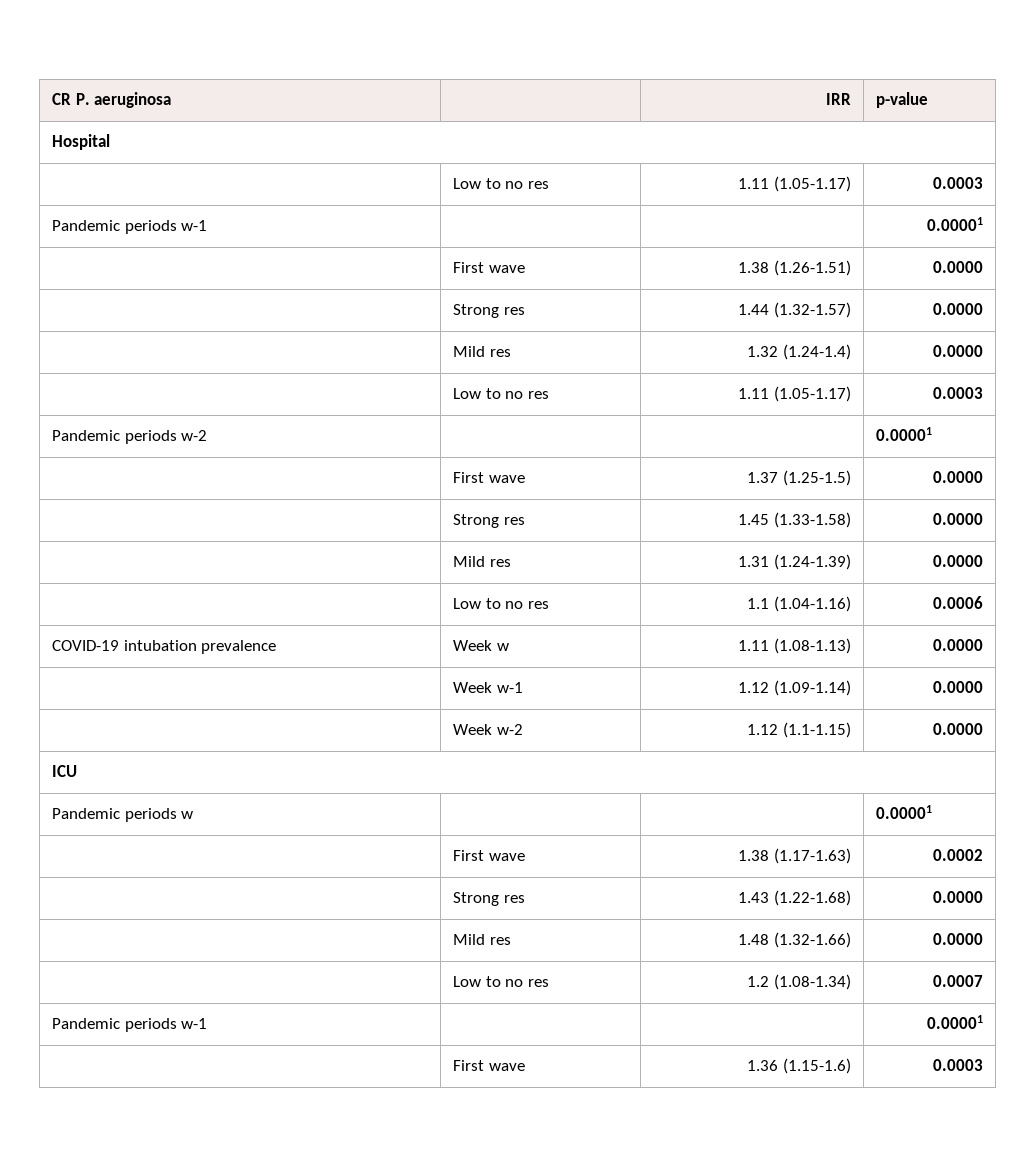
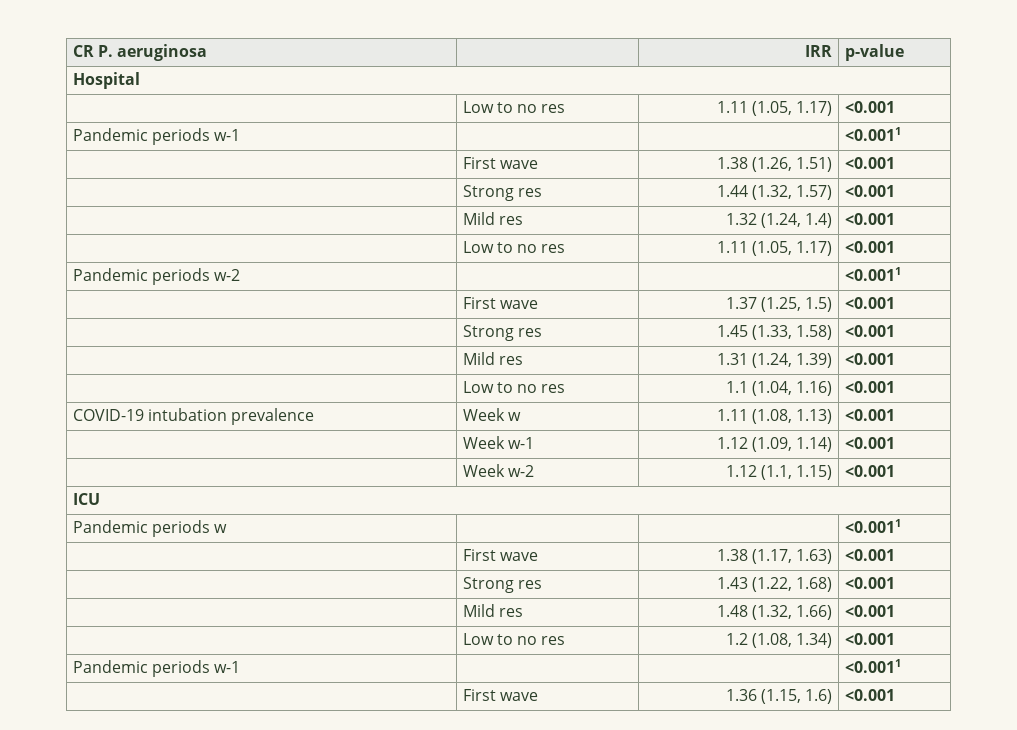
[773,176,851,192] [932,177,983,189] [52,220,208,234] [926,217,983,231] [453,262,525,273] [738,260,851,276] [932,261,983,273] (1.05-1.17) | 0.0003 // Pandemic periods w-1 | | | 0.00001 // | First wave | 1.38 (1.26-1.51) | 0.0000 -> [751,101,833,116] [844,101,895,113] [72,128,241,145] [844,127,901,141] [462,157,539,169] [716,157,833,172] [844,157,895,169] (1.05, 1.17) | <0.001 // Pandemic periods w-1 | | | <0.0011 // | First wave | 1.38 (1.26, 1.51) | <0.001
[773,302,851,318] [932,303,983,315] (1.32-1.57) | 0.0000 -> [751,185,833,200] [844,185,895,197] (1.32, 1.57) | <0.001
[782,344,851,360] [932,345,983,357] [453,388,549,399] [738,386,851,402] [932,387,983,399] (1.24-1.4) | 0.0000 // | Low to no res | 1.11 (1.05-1.17) | 0.0003 -> [760,213,833,228] [844,213,895,225] [462,241,566,253] [716,241,833,256] [844,241,895,253] (1.24, 1.4) | <0.001 // | Low to no res | 1.11 (1.05, 1.17) | <0.001
[876,427,933,441] 0.00001 -> [844,267,901,281] <0.0011
[782,470,851,486] [932,471,983,483] (1.25-1.5) | 0.0000 -> [760,297,833,312] [844,297,895,309] (1.25, 1.5) | <0.001
[773,512,851,528] [932,513,983,525] (1.33-1.58) | 0.0000 -> [751,325,833,340] [844,325,895,337] (1.33, 1.58) | <0.001
[773,554,851,570] [932,555,983,567] (1.24-1.39) | 0.0000 -> [751,353,833,368] [844,353,895,365] (1.24, 1.39) | <0.001
[773,596,851,612] [932,596,983,609] (1.04-1.16) | 0.0006 -> [751,381,833,396] [844,381,895,393] (1.04, 1.16) | <0.001
[773,638,851,654] [932,639,983,651] (1.08-1.13) | 0.0000 -> [751,409,833,424] [844,409,895,421] (1.08, 1.13) | <0.001
[773,680,851,696] [932,681,983,693] (1.09-1.14) | 0.0000 -> [751,437,833,452] [844,437,895,449] (1.09, 1.14) | <0.001
[782,722,851,738] [932,723,983,735] (1.1-1.15) | 0.0000 -> [760,465,833,480] [844,465,895,477] (1.1, 1.15) | <0.001
[876,805,933,819] [453,850,525,861] [738,848,851,864] [932,849,983,861] 0.00001 // | First wave | 1.38 (1.17-1.63) | 0.0002 -> [844,519,901,533] [462,549,539,561] [716,549,833,564] [844,549,895,561] <0.0011 // | First wave | 1.38 (1.17, 1.63) | <0.001
[773,890,851,906] [932,891,983,903] (1.22-1.68) | 0.0000 -> [751,577,833,592] [844,577,895,589] (1.22, 1.68) | <0.001
[773,932,851,948] [932,933,983,945] (1.32-1.66) | 0.0000 -> [751,605,833,620] [844,605,895,617] (1.32, 1.66) | <0.001
[773,974,851,990] [932,975,983,987] [52,1018,208,1032] [926,1015,983,1029] (1.08-1.34) | 0.0007 // Pandemic periods w-1 | | | 0.00001 -> [751,633,833,648] [844,633,895,645] [72,660,241,677] [844,659,901,673] (1.08, 1.34) | <0.001 // Pandemic periods w-1 | | | <0.0011
[782,1058,851,1074] [932,1059,983,1071] (1.15-1.6) | 0.0003 -> [760,689,833,704] [844,689,895,701] (1.15, 1.6) | <0.001

